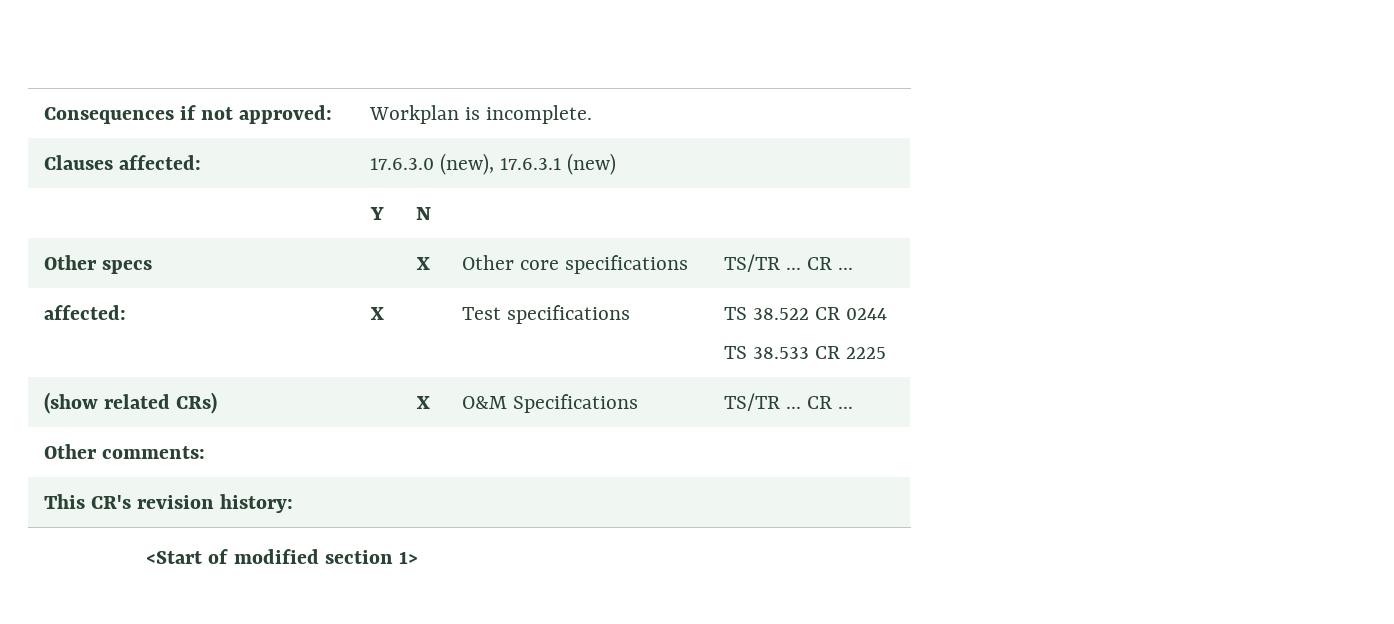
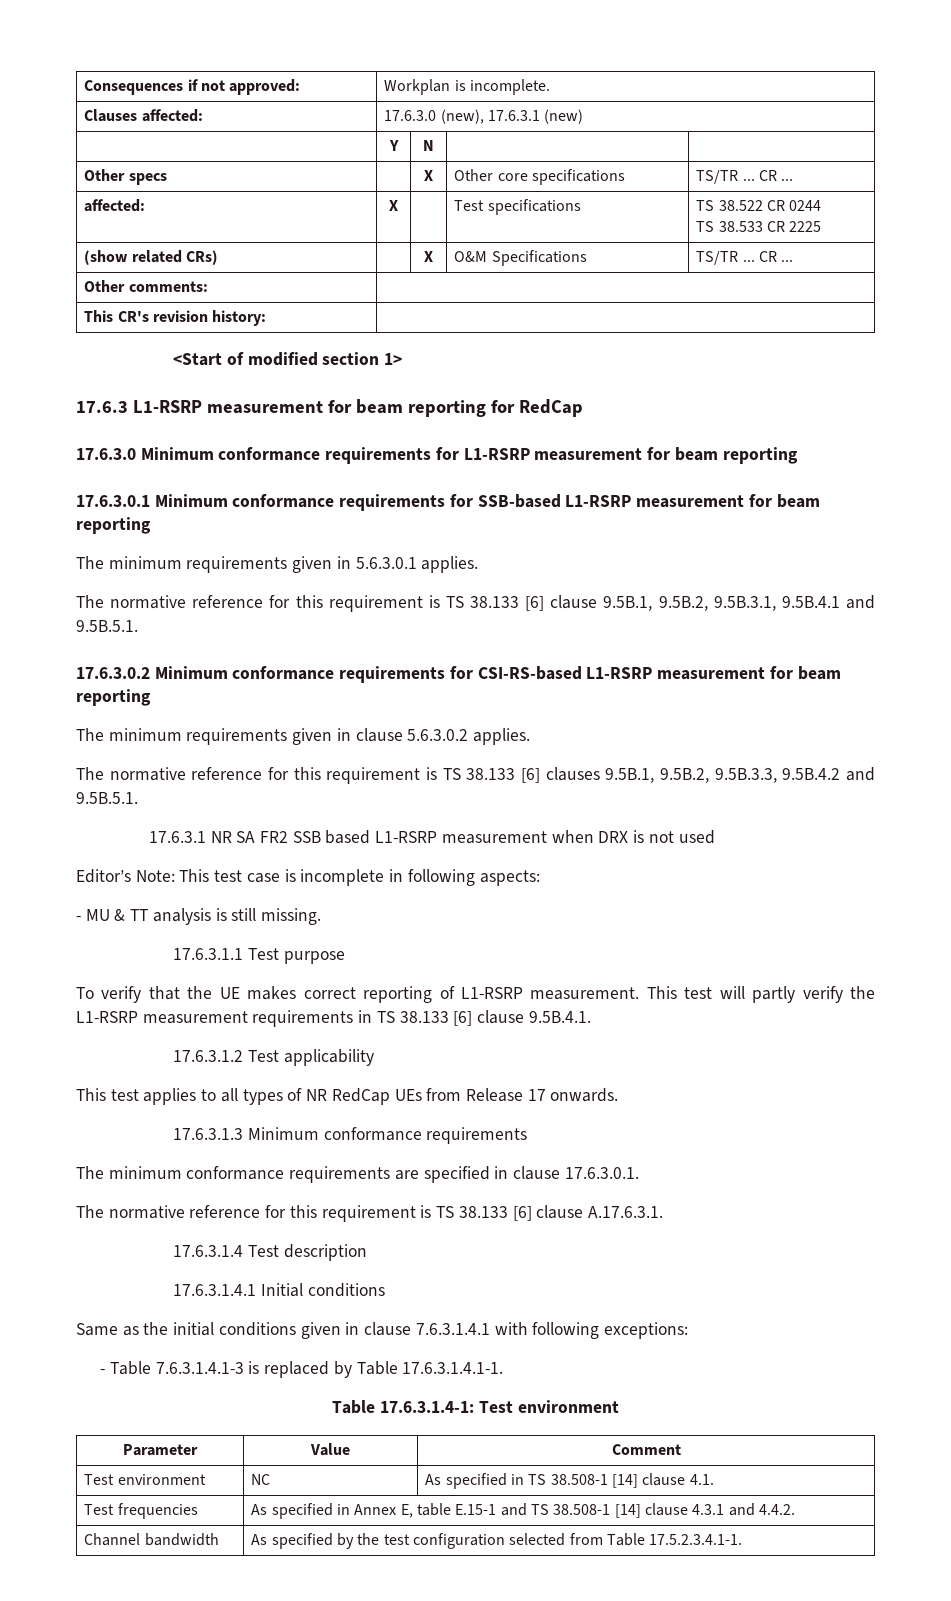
(418, 557) none -> [76,399,583,417] [76,447,798,464] [76,494,820,511] [76,517,151,534] [76,556,479,573] [76,595,875,612] [76,620,138,632] [76,666,841,683] [76,689,151,706] [76,728,531,745] [76,767,875,784] [76,792,138,804] [148,830,715,844] [76,869,540,886] [76,908,322,925] [173,948,345,964] [76,986,875,1003] [76,1010,591,1027] [173,1049,374,1066] [76,1088,619,1105] [173,1127,528,1144] [76,1166,639,1183] [76,1205,663,1222] [173,1244,367,1261] [173,1283,385,1297] [76,1322,688,1339] [100,1361,504,1378] [332,1400,619,1414] [123,1444,198,1456] [310,1443,350,1456] [611,1444,681,1455] [84,1474,206,1485] [251,1474,271,1485] [425,1473,714,1489] [84,1503,198,1519] [251,1503,795,1519] [84,1533,219,1546] [251,1533,743,1549] // 17.6.3 L1-RSRP measurement for beam reporting for RedCap // 17.6.3.0 Minimum conformance requirements for L1-RSRP measurement for beam reporting // 17.6.3.0.1 Minimum conformance requirements for SSB-based L1-RSRP measurement for beam reporting // The minimum requirements given in 5.6.3.0.1 applies. // The normative reference for this requirement is TS 38.133 [6] clause 9.5B.1, 9.5B.2, 9.5B.3.1, 9.5B.4.1 and 9.5B.5.1. // 17.6.3.0.2 Minimum conformance requirements for CSI-RS-based L1-RSRP measurement for beam reporting // The minimum requirements given in clause 5.6.3.0.2 applies. // The normative reference for this requirement is TS 38.133 [6] clauses 9.5B.1, 9.5B.2, 9.5B.3.3, 9.5B.4.2 and 9.5B.5.1. // 17.6.3.1 NR SA FR2 SSB based L1-RSRP measurement when DRX is not used // Editor’s Note: This test case is incomplete in following aspects: // - MU & TT analysis is still missing. // 17.6.3.1.1 Test purpose // To verify that the UE makes correct reporting of L1-RSRP measurement. This test will partly verify the L1-RSRP measurement requirements in TS 38.133 [6] clause 9.5B.4.1. // 17.6.3.1.2 Test applicability // This test applies to all types of NR RedCap UEs from Release 17 onwards. // 17.6.3.1.3 Minimum conformance requirements // The minimum conformance requirements are specified in clause 17.6.3.0.1. // The normative reference for this requirement is TS 38.133 [6] clause A.17.6.3.1. // 17.6.3.1.4 Test description // 17.6.3.1.4.1 Initial conditions // Same as the initial conditions given in clause 7.6.3.1.4.1 with following exceptions: // - Table 7.6.3.1.4.1-3 is replaced by Table 17.6.3.1.4.1-1. // Table 17.6.3.1.4-1: Test environment // Parameter | Value | Comment // Test environment | NC | As specified in TS 38.508-1 [14] clause 4.1. // Test frequencies | As specified in Annex E, table E.15-1 and TS 38.508-1 [14] clause 4.3.1 and 4.4.2. // Channel bandwidth | As specified by the test configuration selected from Table 17.5.2.3.4.1-1.

